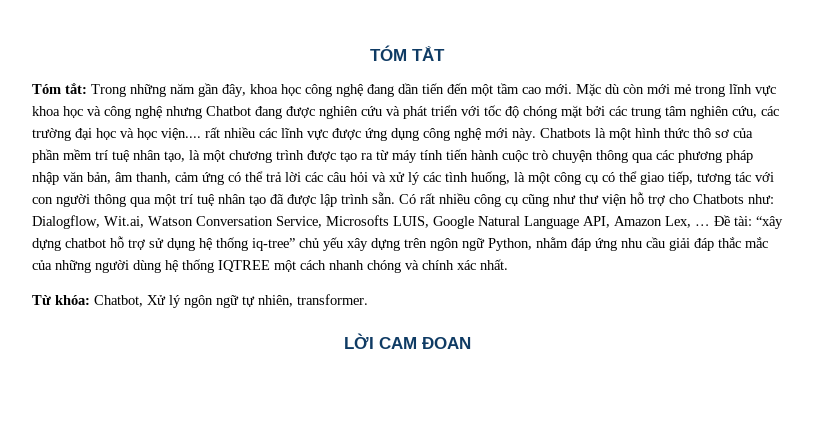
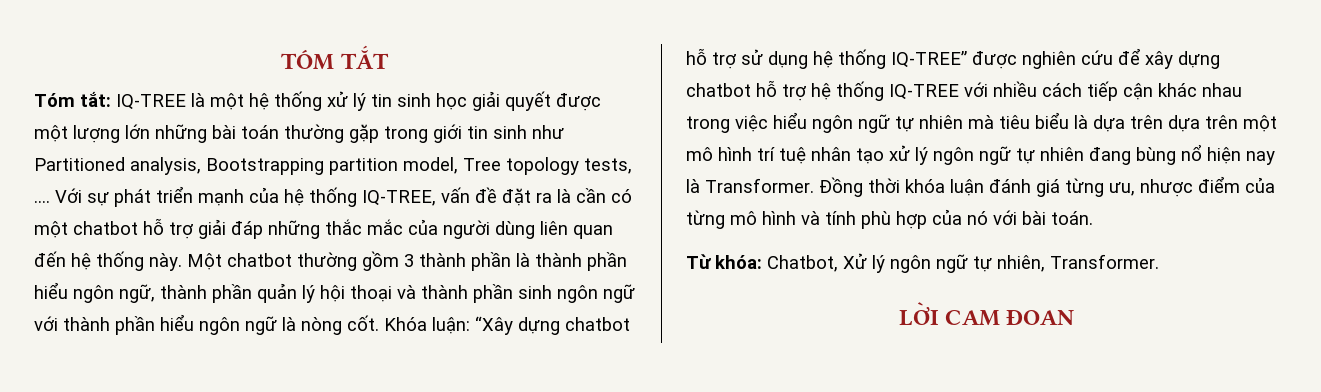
[91,83,776,97] [32,105,779,119] [32,127,753,141] [32,149,753,163] [32,171,774,185] [32,192,774,207] [32,215,783,229] Trong những năm gần đây, khoa học công nghệ đang dần tiến đến một tầm cao mới. Mặc dù còn mới mẻ trong lĩnh vực khoa học và công nghệ nhưng Chatbot đang được nghiên cứu và phát triển với tốc độ chóng mặt bởi các trung tâm nghiên cứu, các trường đại học và học viện.... rất nhiều các lĩnh vực được ứng dụng công nghệ mới này. Chatbots là một hình thức thô sơ của phần mềm trí tuệ nhân tạo, là một chương trình được tạo ra từ máy tính tiến hành cuộc trò chuyện thông qua các phương pháp nhập văn bản, âm thanh, cảm ứng có thể trả lời các câu hỏi và xử lý các tình huống, là một công cụ có thể giao tiếp, tương tác với con người thông qua một trí tuệ nhân tạo đã được lập trình sẵn. Có rất nhiều công cụ cũng như thư viện hỗ trợ cho Chatbots như: Dialogflow, Wit.ai, Watson Conversation Service, Microsofts LUIS, Google Natural Language API, Amazon Lex, … Đề tài: “xây -> [116,91,601,111] [34,124,564,143] [34,157,632,175] [34,186,632,207] [34,218,613,239] [34,251,627,271] [34,282,635,303] [34,314,513,335] IQ-TREE là một hệ thống xử lý tin sinh học giải quyết được một lượng lớn những bài toán thường gặp trong giới tin sinh như Partitioned analysis, Bootstrapping partition model, Tree topology tests, .... Với sự phát triển mạnh của hệ thống IQ-TREE, vấn đề đặt ra là cần có một chatbot hỗ trợ giải đáp những thắc mắc của người dùng liên quan đến hệ thống này. Một chatbot thường gồm 3 thành phần là thành phần hiểu ngôn ngữ, thành phần quản lý hội thoại và thành phần sinh ngôn ngữ với thành phần hiểu ngôn ngữ là nòng cốt. Khóa luận: “Xây
[252,237,768,251] [32,259,508,273] iq-tree” chủ yếu xây dựng trên ngôn ngữ Python, nhằm đáp ứng nhu cầu giải đáp thắc mắc của những người dùng hệ thống IQTREE một cách nhanh chóng và chính xác nhất. -> [891,48,1220,69] [686,80,1242,101] [686,112,1277,133] [686,144,1275,165] [686,176,1275,197] [686,209,1093,229] IQ-TREE” được nghiên cứu để xây dựng chatbot hỗ trợ hệ thống IQ-TREE với nhiều cách tiếp cận khác nhau trong việc hiểu ngôn ngữ tự nhiên mà tiêu biểu là dựa trên dựa trên một mô hình trí tuệ nhân tạo xử lý ngôn ngữ tự nhiên đang bùng nổ hiện nay là Transformer. Đồng thời khóa luận đánh giá từng ưu, nhược điểm của từng mô hình và tính phù hợp của nó với bài toán.
[297,294,368,305] transformer. -> [1050,254,1159,269] Transformer.

